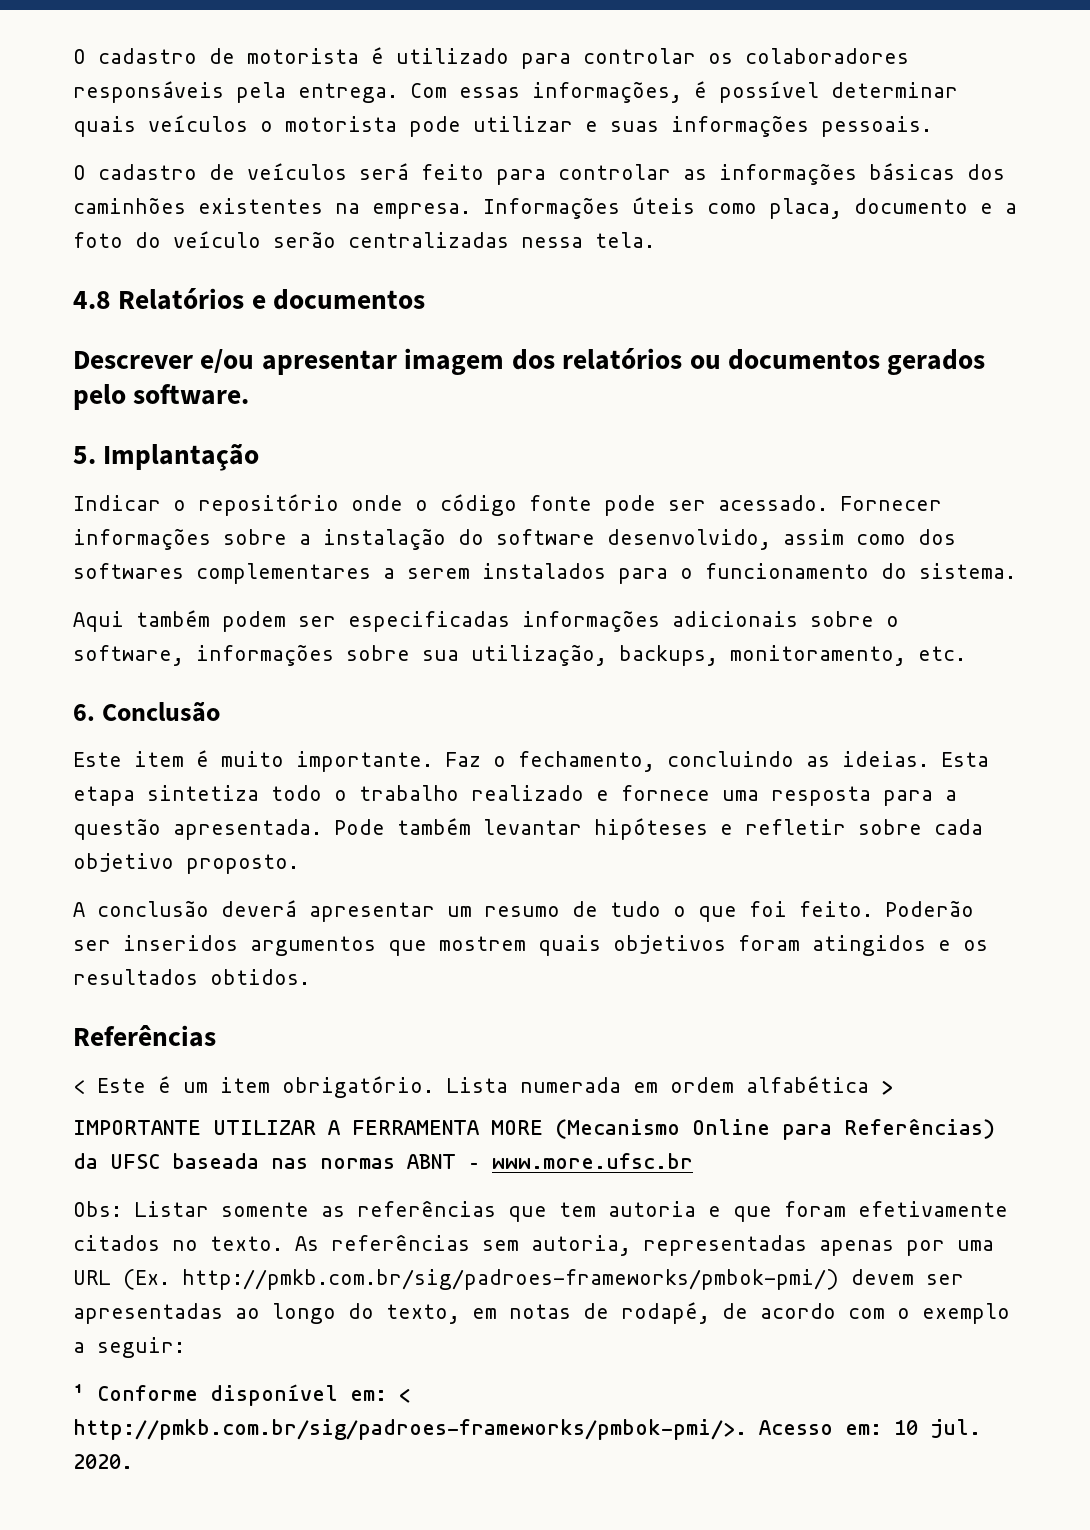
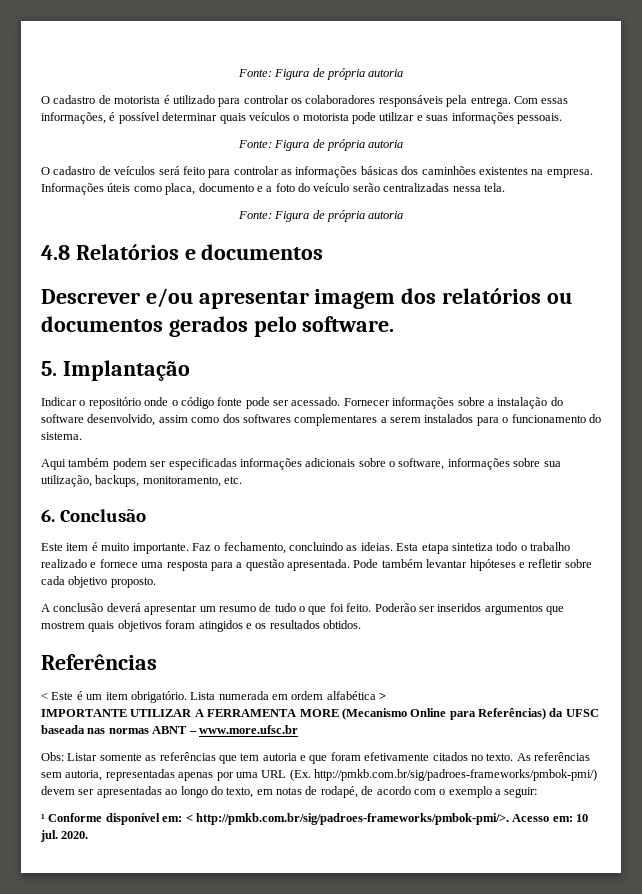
(73, 56) none -> [237,68,404,80] Fonte: Figura de própria autoria //
(932, 126) none -> [237,139,404,151] // Fonte: Figura de própria autoria
(655, 240) none -> [237,210,404,222] // Fonte: Figura de própria autoria

